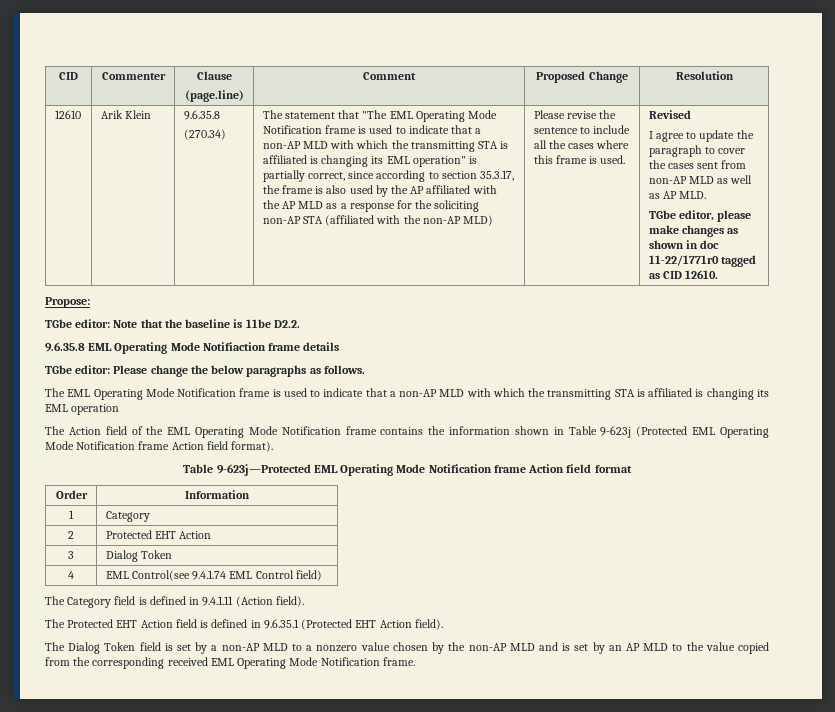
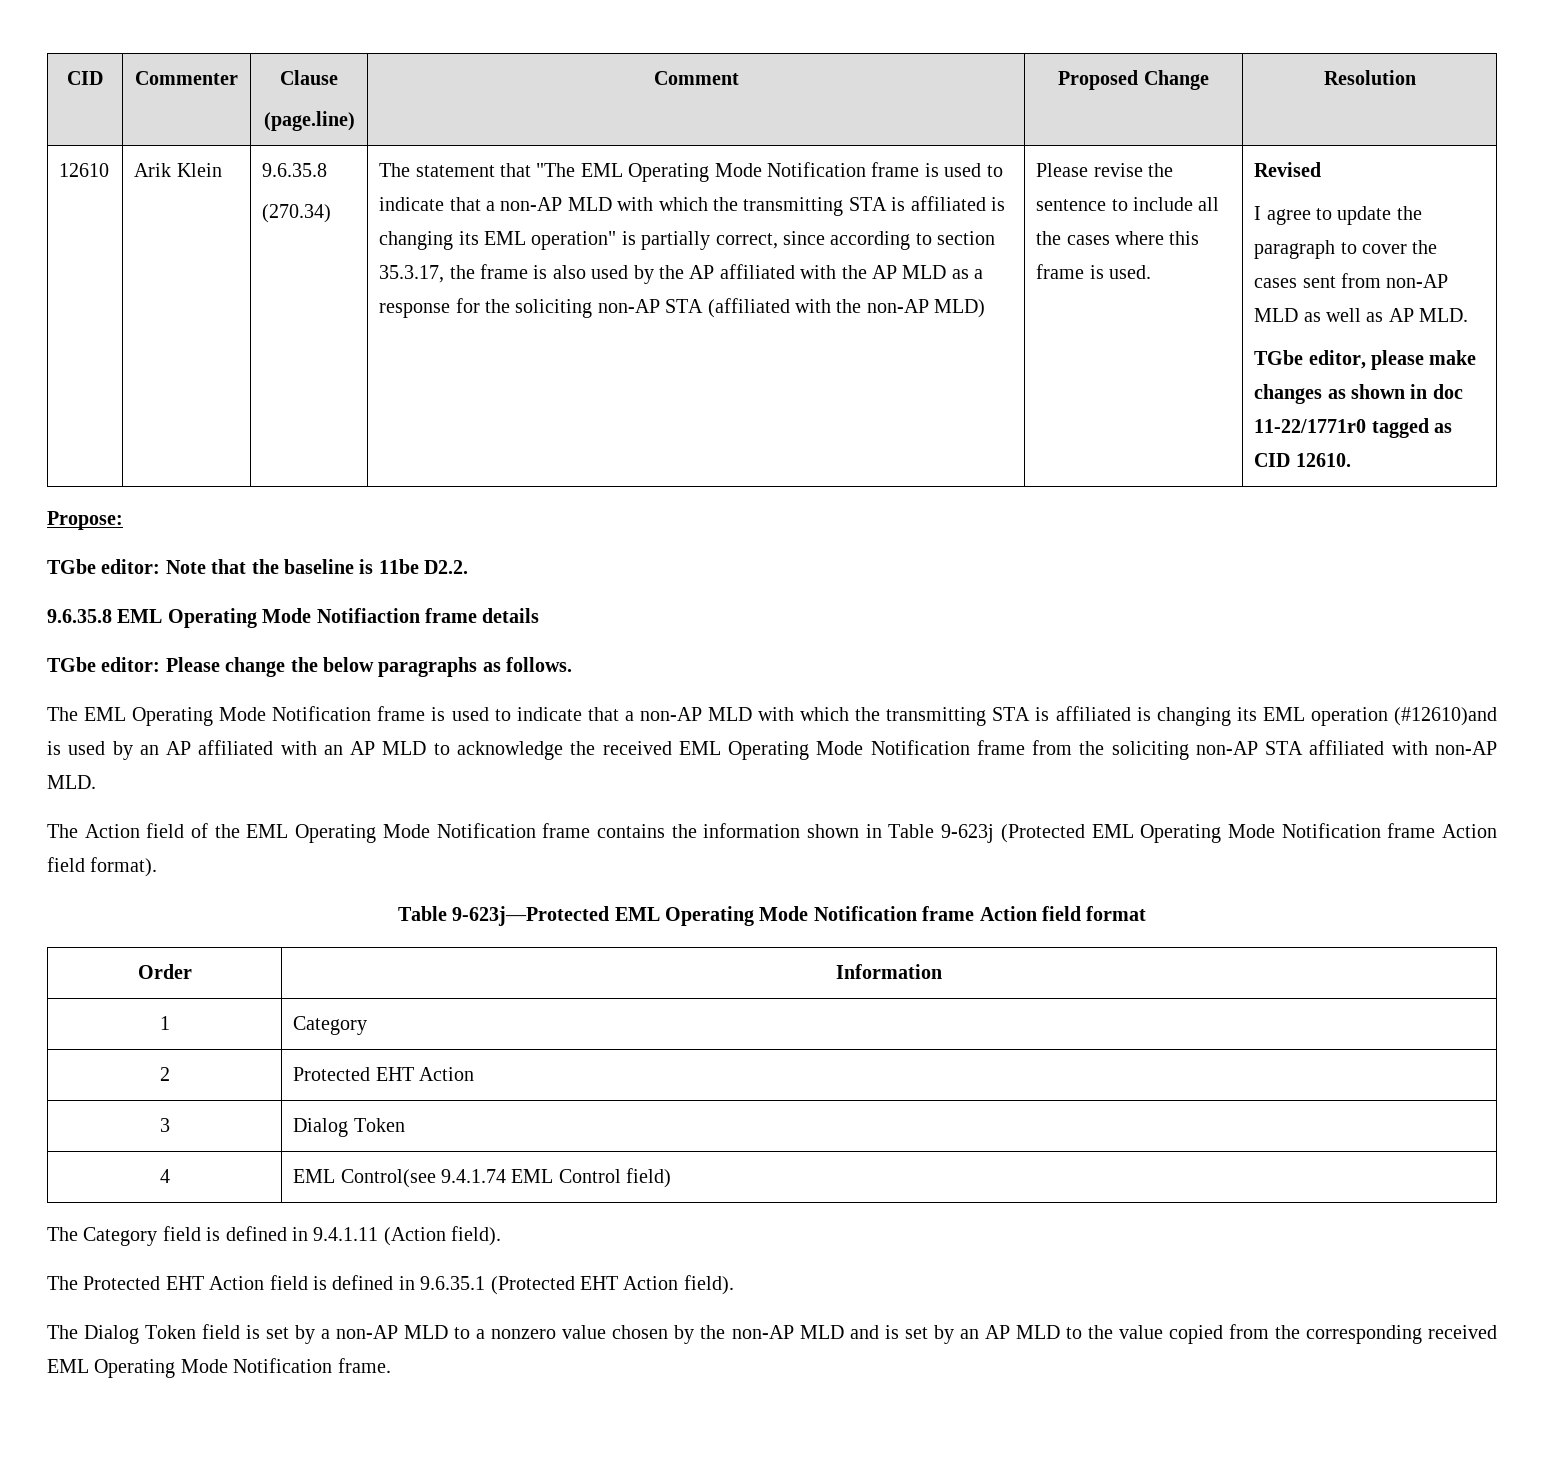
(120, 409) none -> [1394,707,1498,726] [47,740,1497,760] [47,775,96,789] (#12610)and is used by an AP affiliated with an AP MLD to acknowledge the received EML Operating Mode Notification frame from the soliciting non-AP STA affiliated with non-AP MLD.

